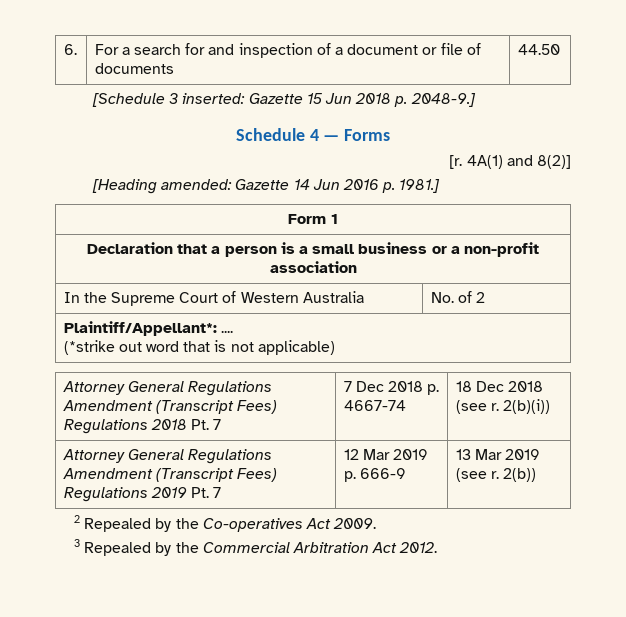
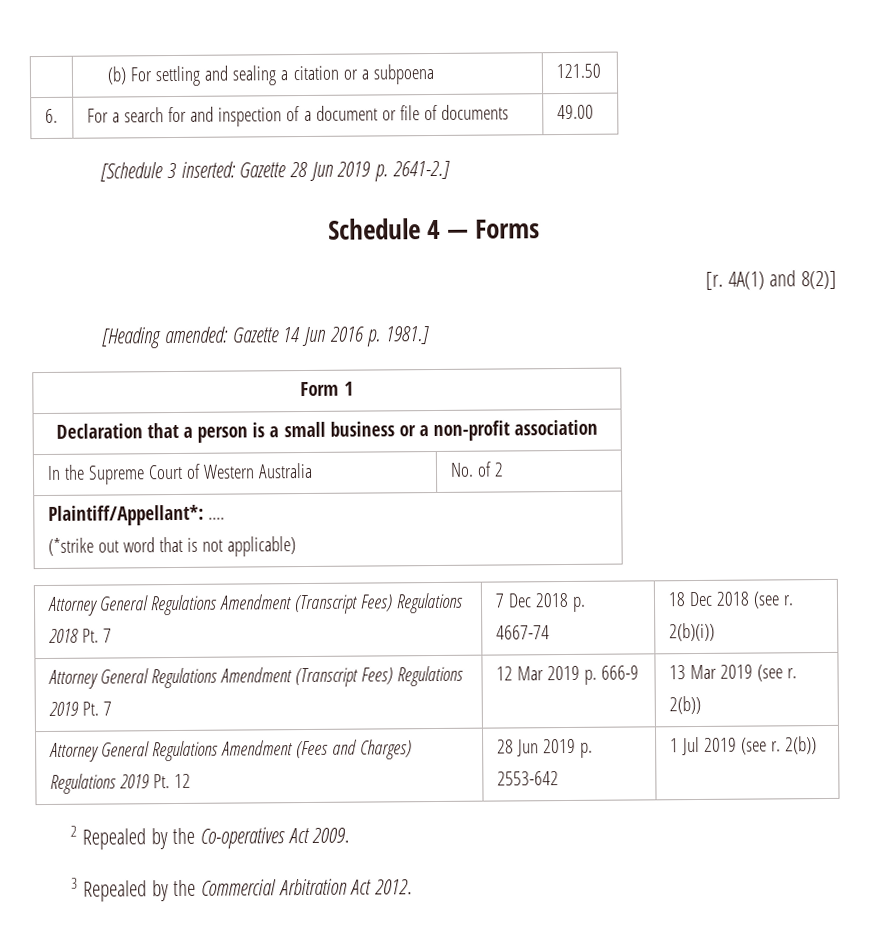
(63, 49) none -> [106,64,435,87] [555,63,601,79] | (b) For settling and sealing a citation or a subpoena | 121.50 //
[517,44,560,55] 44.50 -> [556,104,594,120] 49.00
[306,93,476,107] 15 Jun 2018 p. 2048-9.] -> [289,160,450,182] 28 Jun 2019 p. 2641-2.]
(537, 475) none -> [48,739,413,762] [49,773,192,794] [496,738,594,758] [496,771,559,786] [669,736,818,756] // Attorney General Regulations Amendment (Fees and Charges) Regulations 2019 Pt. 12 | 28 Jun 2019 p. 2553-642 | 1 Jul 2019 (see r. 2(b))

